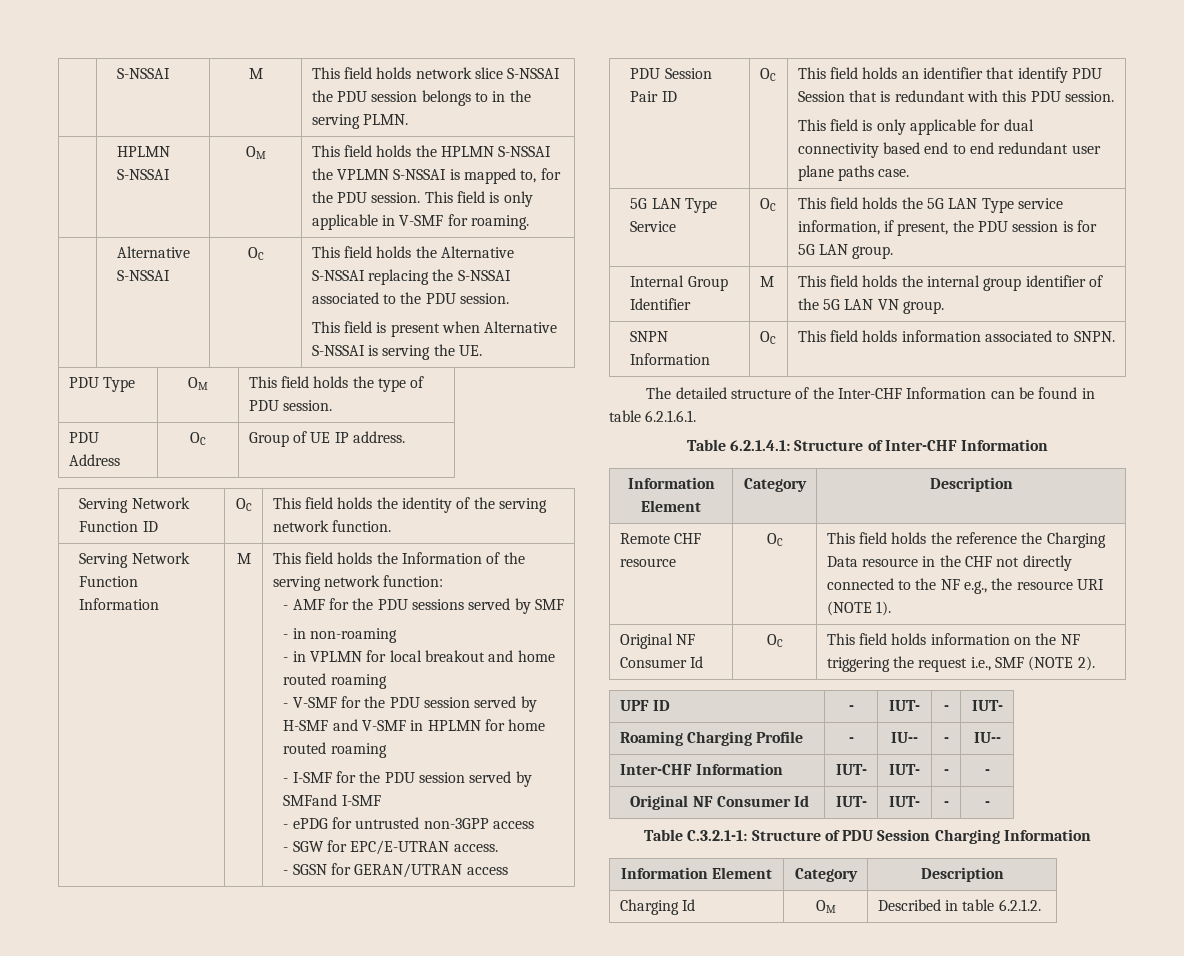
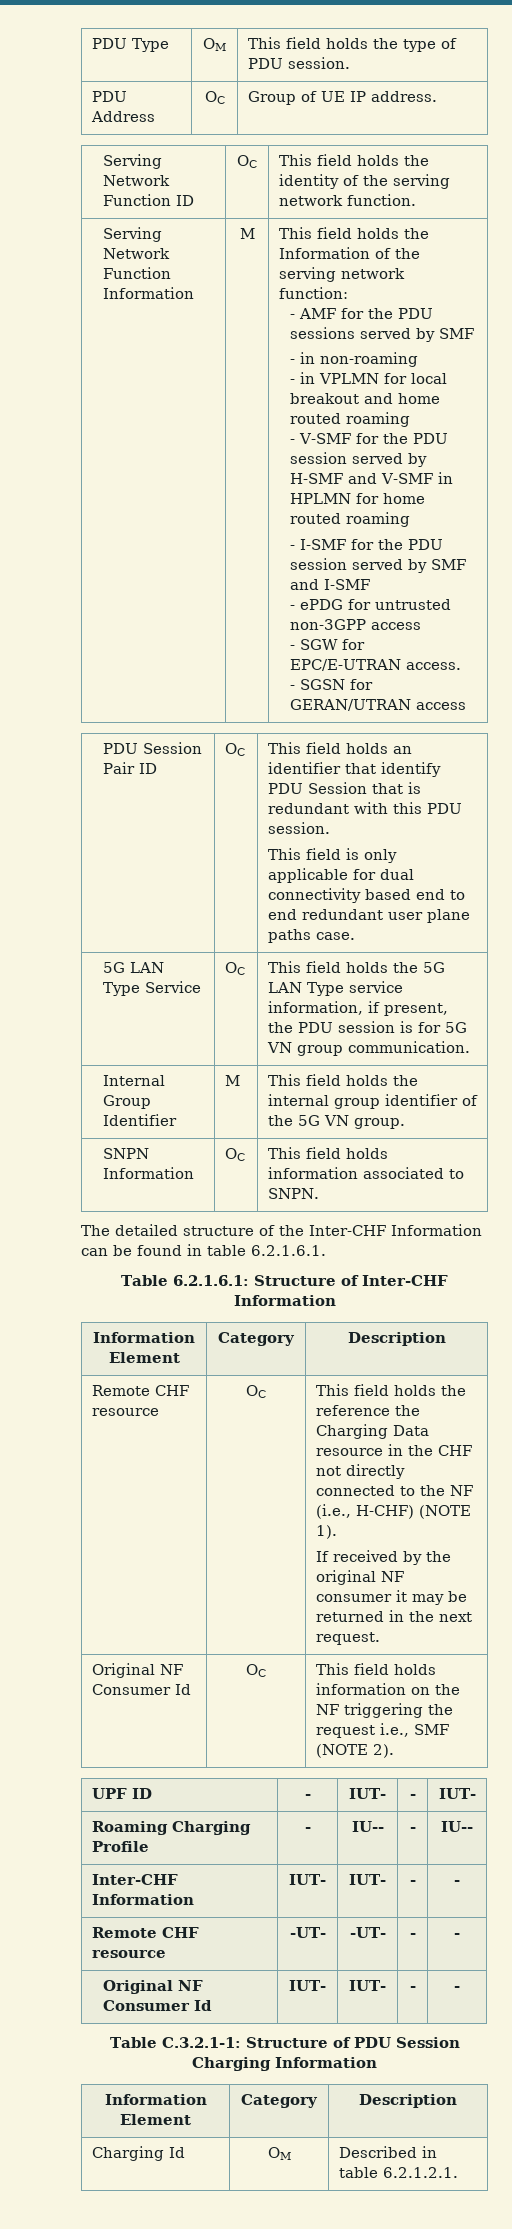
[117,68,171,79] [248,68,263,79] [311,67,561,79] [311,90,531,106] [311,114,408,129] [117,146,171,157] [117,169,171,180] [245,146,266,159] [311,145,552,157] [311,168,561,184] [311,191,533,207] [311,214,529,230] [117,246,191,258] [117,270,171,281] [247,247,264,260] [311,246,514,258] [311,269,511,285] [311,292,509,304] [311,321,558,337] [311,344,482,360] | S-NSSAI | M | This field holds network slice S-NSSAI the PDU session belongs to in the serving PLMN. // | HPLMN S-NSSAI | OM | This field holds the HPLMN S-NSSAI the VPLMN S-NSSAI is mapped to, for the PDU session. This field is only applicable in V-SMF for roaming. // | Alternative S-NSSAI | OC | This field holds the Alternative S-NSSAI replacing the S-NSSAI associated to the PDU session. // This field is present when Alternative S-NSSAI is serving the UE. // -> (91, 43) none
[283,794,338,806] SMFand -> [430,559,466,570] [289,579,319,590] SMF and
[818,244,894,259] LAN group. -> [266,1041,470,1056] VN group communication.
[844,299,874,310] LAN -> (320, 1120) none
[730,440,791,451] 6.2.1.4.1: -> [172,1275,249,1286] 6.2.1.6.1:
[963,578,1104,594] [826,601,891,616] e.g., the resource URI (NOTE 1). -> [315,1504,471,1519] [315,1525,337,1539] [315,1550,451,1565] [315,1570,404,1585] [315,1590,467,1605] [315,1610,472,1622] [315,1632,380,1645] (i.e., H-CHF) (NOTE 1). // If received by the original NF consumer it may be returned in the next request.
(990, 772) none -> [91,1927,199,1938] [91,1950,166,1958] [289,1927,326,1938] [349,1927,386,1938] [409,1933,416,1938] [454,1933,460,1938] // Remote CHF resource | -UT- | -UT- | - | -
[998,899,1041,911] 6.2.1.2. -> [382,2167,458,2178] 6.2.1.2.1.

